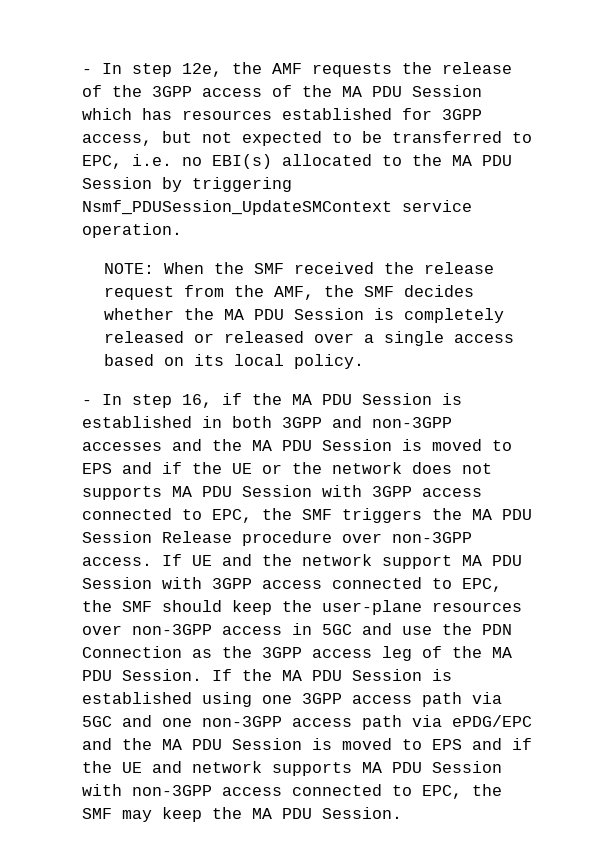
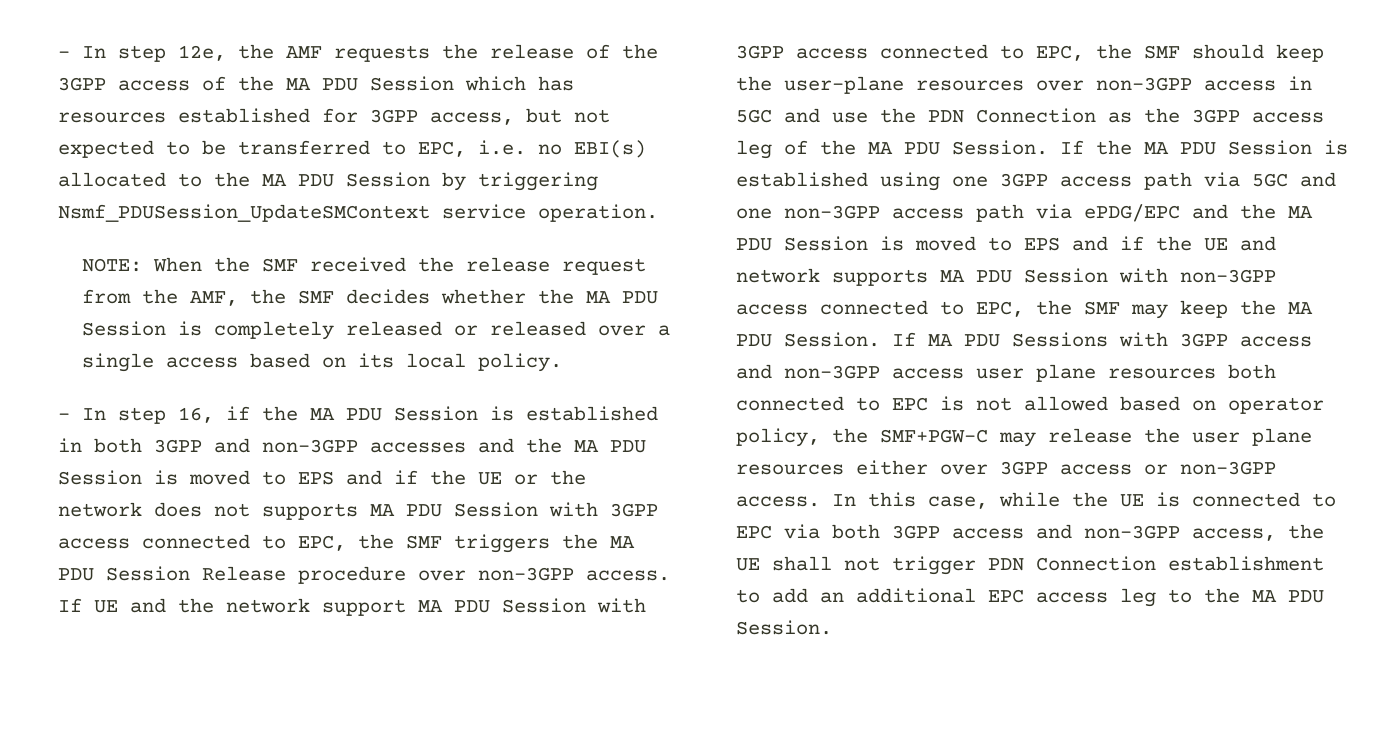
(402, 813) none -> [891,332,1312,347] [735,364,1276,382] [735,396,1324,414] [735,428,1312,447] [735,460,1276,475] [735,492,1336,509] [735,524,1324,541] [735,556,1324,575] [735,588,1324,607] [735,620,832,635] If MA PDU Sessions with 3GPP access and non-3GPP access user plane resources both connected to EPC is not allowed based on operator policy, the SMF+PGW-C may release the user plane resources either over 3GPP access or non-3GPP access. In this case, while the UE is connected to EPC via both 3GPP access and non-3GPP access, the UE shall not trigger PDN Connection establishment to add an additional EPC access leg to the MA PDU Session.

